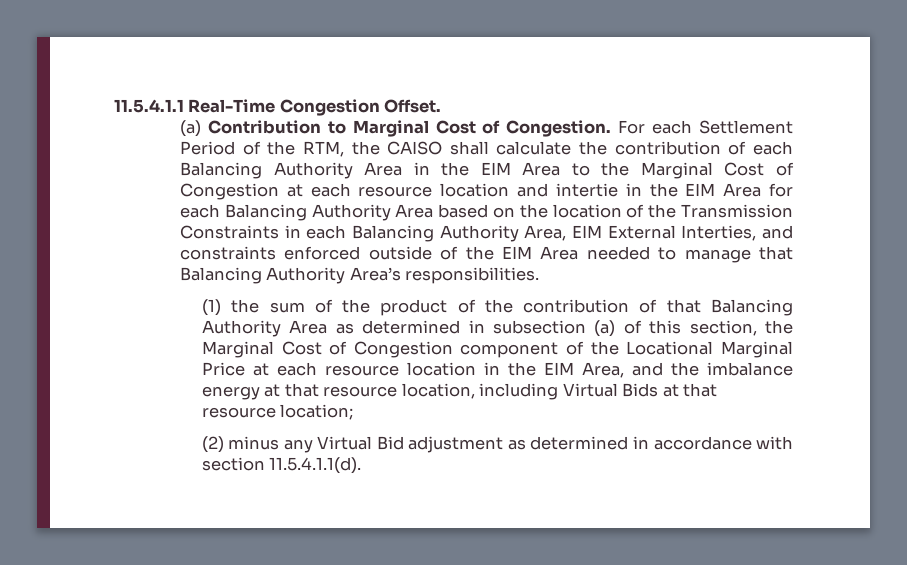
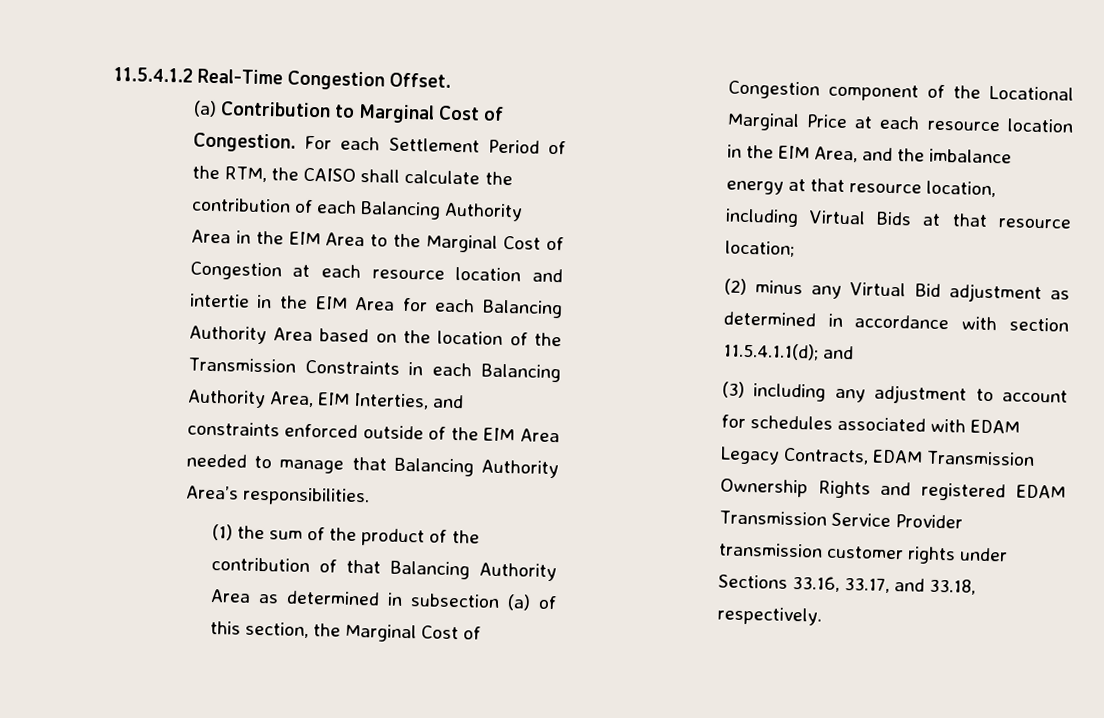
[114,99,184,113] 11.5.4.1.1 -> [113,66,193,83] 11.5.4.1.2
[607,225,676,239] External -> (351, 399) none
[269,457,362,474] 11.5.4.1.1(d). -> [722,342,854,361] [721,381,1068,405] [720,414,1021,434] [719,446,1036,466] [719,478,1066,502] [718,510,963,529] [717,542,1009,565] [717,574,977,595] [716,606,822,626] 11.5.4.1.1(d); and // (3) including any adjustment to account for schedules associated with EDAM Legacy Contracts, EDAM Transmission Ownership Rights and registered EDAM Transmission Service Provider transmission customer rights under Sections 33.16, 33.17, and 33.18, respectively.

